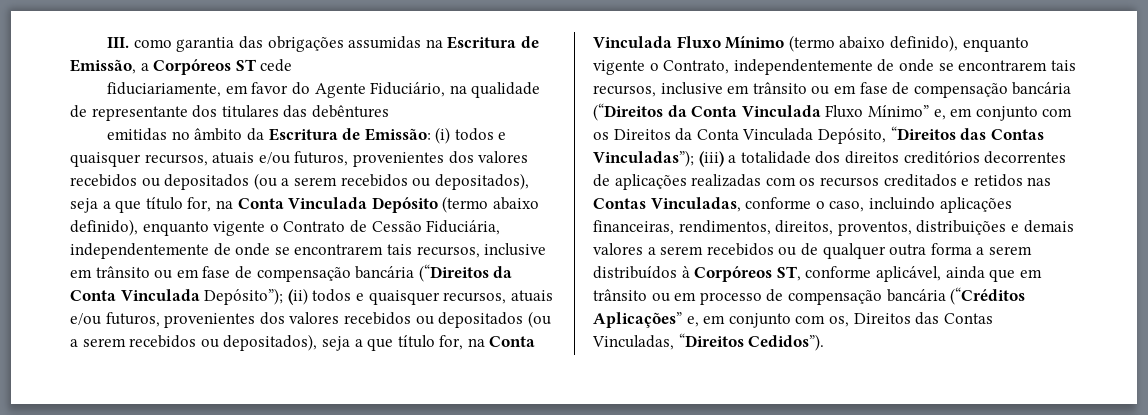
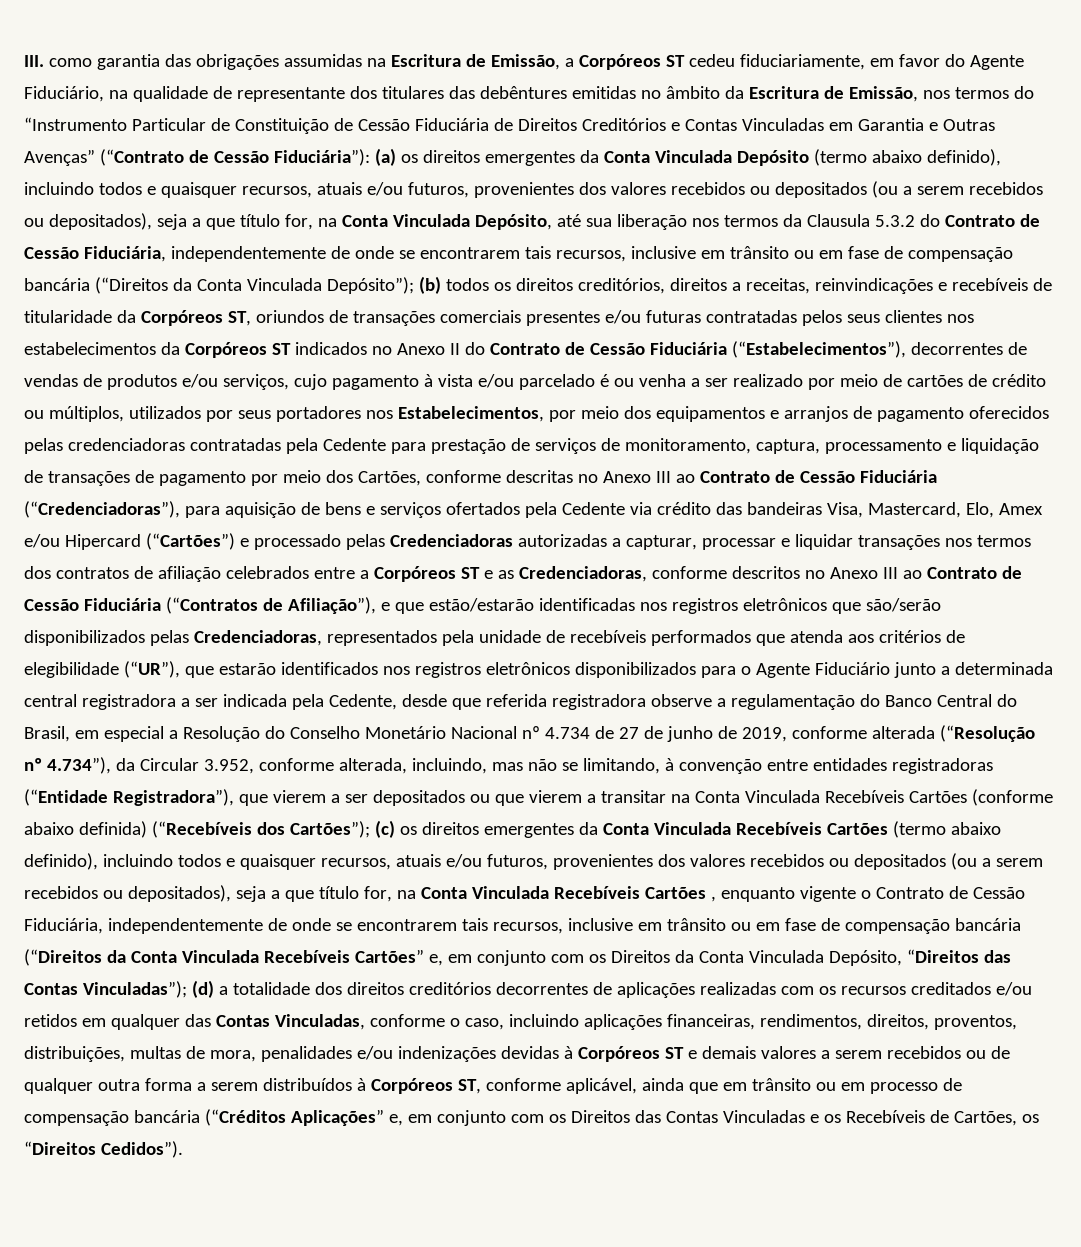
[260,59,293,72] cede // -> [688,54,735,67] cedeu
(389, 111) // -> (567, 92) none
[364,127,451,144] Emissão: (i) -> [848,86,1034,102] [24,117,995,134] [24,148,1001,166] [24,182,94,195] Emissão, nos termos do “Instrumento Particular de Constituição de Cessão Fiduciária de Direitos Creditórios e Contas Vinculadas em Garantia e Outras Avenças” (“Contrato de Cessão Fiduciária”): (a) os direitos emergentes da Conta Vinculada Depósito (termo abaixo definido), incluindo
[371,196,539,213] [70,219,138,236] Depósito (termo abaixo definido), -> [474,214,1040,230] [24,246,1013,262] [24,276,1052,294] [24,310,974,326] [24,341,1027,358] [24,374,1046,390] [24,406,1049,422] [24,438,1039,454] [24,470,937,486] [24,501,1043,518] [24,533,1031,550] [24,566,1022,582] [24,597,941,614] [24,630,965,646] [24,661,1053,678] [24,694,1017,710] [24,725,1035,742] [24,757,993,774] [24,789,1053,806] [24,820,1001,838] [24,853,1043,870] [24,885,716,902] Depósito, até sua liberação nos termos da Clausula 5.3.2 do Contrato de Cessão Fiduciária, independentemente de onde se encontrarem tais recursos, inclusive em trânsito ou em fase de compensação bancária (“Direitos da Conta Vinculada Depósito”); (b) todos os direitos creditórios, direitos a receitas, reinvindicações e recebíveis de titularidade da Corpóreos ST, oriundos de transações comerciais presentes e/ou futuras contratadas pelos seus clientes nos estabelecimentos da Corpóreos ST indicados no Anexo II do Contrato de Cessão Fiduciária (“Estabelecimentos”), decorrentes de vendas de produtos e/ou serviços, cujo pagamento à vista e/ou parcelado é ou venha a ser realizado por meio de cartões de crédito ou múltiplos, utilizados por seus portadores nos Estabelecimentos, por meio dos equipamentos e arranjos de pagamento oferecidos pelas credenciadoras contratadas pela Cedente para prestação de serviços de monitoramento, captura, processamento e liquidação de transações de pagamento por meio dos Cartões, conforme descritas no Anexo III ao Contrato de Cessão Fiduciária (“Credenciadoras”), para aquisição de bens e serviços ofertados pela Cedente via crédito das bandeiras Visa, Mastercard, Elo, Amex e/ou Hipercard (“Cartões”) e processado pelas Credenciadoras autorizadas a capturar, processar e liquidar transações nos termos dos contratos de afiliação celebrados entre a Corpóreos ST e as Credenciadoras, conforme descritos no Anexo III ao Contrato de Cessão Fiduciária (“Contratos de Afiliação”), e que estão/estarão identificadas nos registros eletrônicos que são/serão disponibilizados pelas Credenciadoras, representados pela unidade de recebíveis performados que atenda aos critérios de elegibilidade (“UR”), que estarão identificados nos registros eletrônicos disponibilizados para o Agente Fiduciário junto a determinada central registradora a ser indicada pela Cedente, desde que referida registradora observe a regulamentação do Banco Central do Brasil, em especial a Resolução do Conselho Monetário Nacional nº 4.734 de 27 de junho de 2019, conforme alterada (“Resolução nº 4.734”), da Circular 3.952, conforme alterada, incluindo, mas não se limitando, à convenção entre entidades registradoras (“Entidade Registradora”), que vierem a ser depositados ou que vierem a transitar na Conta Vinculada Recebíveis Cartões (conforme abaixo definida) (“Recebíveis dos Cartões”); (c) os direitos emergentes da Conta Vinculada Recebíveis Cartões (termo abaixo definido), incluindo todos e quaisquer recursos, atuais e/ou futuros, provenientes dos valores recebidos ou depositados (ou a serem recebidos ou depositados), seja a que título for, na Conta Vinculada Recebíveis Cartões ,
[204,288,553,305] [70,311,551,328] [70,334,536,351] [593,35,1029,52] [593,59,1076,75] [593,82,1072,98] [593,103,929,121] Depósito”); (ii) todos e quaisquer recursos, atuais e/ou futuros, provenientes dos valores recebidos ou depositados (ou a serem recebidos ou depositados), seja a que título for, na Conta Vinculada Fluxo Mínimo (termo abaixo definido), enquanto vigente o Contrato, independentemente de onde se encontrarem tais recursos, inclusive em trânsito ou em fase de compensação bancária (“Direitos da Conta Vinculada Fluxo Mínimo” -> [263,949,424,963] Recebíveis Cartões”
[698,151,724,167] (iii) -> [191,980,214,998] (d)
[961,174,1052,187] e retidos nas -> [995,982,1032,996] [24,1014,211,1030] e/ou retidos em qualquer das
[916,220,1007,235] distribuições -> [24,1046,684,1062] distribuições, multas de mora, penalidades e/ou indenizações devidas à Corpóreos ST
[828,316,849,327] os, -> [548,1114,566,1123] os
[592,335,674,350] Vinculadas, -> [722,1110,1039,1126] Vinculadas e os Recebíveis de Cartões, os

